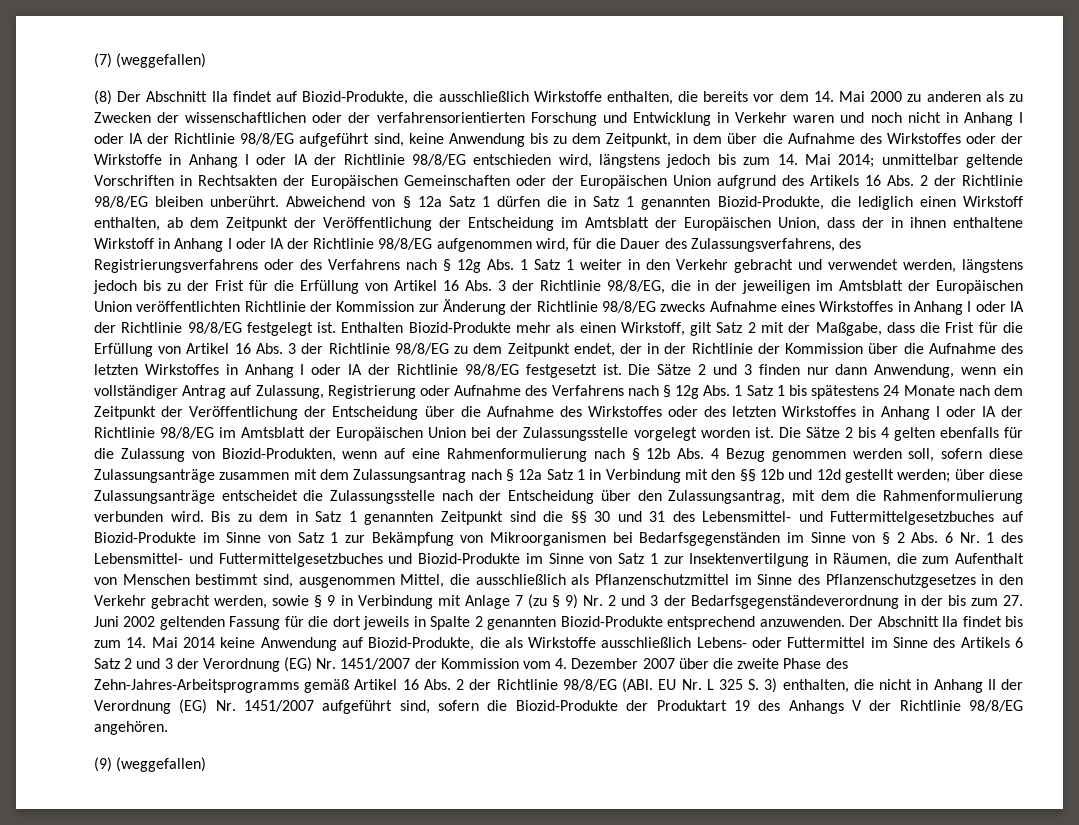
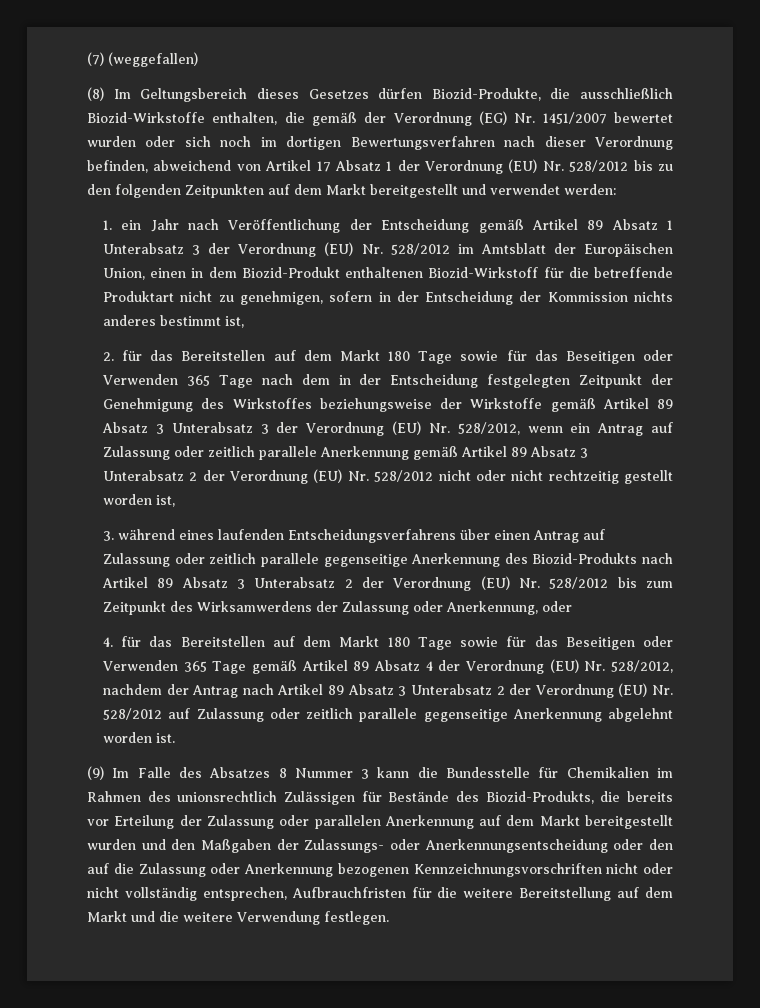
[117,91,297,102] Der Abschnitt IIa findet auf -> [113,88,423,102] Im Geltungsbereich dieses Gesetzes dürfen
[533,91,1023,105] [94,112,1024,126] [94,133,1023,147] [94,154,1023,168] [94,175,1023,189] [94,196,1023,210] [94,217,554,231] Wirkstoffe enthalten, die bereits vor dem 14. Mai 2000 zu anderen als zu Zwecken der wissenschaftlichen oder der verfahrensorientierten Forschung und Entwicklung in Verkehr waren und noch nicht in Anhang I oder IA der Richtlinie 98/8/EG aufgeführt sind, keine Anwendung bis zu dem Zeitpunkt, in dem über die Aufnahme des Wirkstoffes oder der Wirkstoffe in Anhang I oder IA der Richtlinie 98/8/EG entschieden wird, längstens jedoch bis zum 14. Mai 2014; unmittelbar geltende Vorschriften in Rechtsakten der Europäischen Gemeinschaften oder der Europäischen Union aufgrund des Artikels 16 Abs. 2 der Richtlinie 98/8/EG bleiben unberührt. Abweichend von § 12a Satz 1 dürfen die in Satz 1 genannten Biozid-Produkte, die lediglich einen Wirkstoff enthalten, ab dem Zeitpunkt der Veröffentlichung der Entscheidung -> [87,111,673,126] [87,136,673,150] [87,159,673,174] [87,184,616,198] [103,219,674,233] [103,242,450,257] Biozid-Wirkstoffe enthalten, die gemäß der Verordnung (EG) Nr. 1451/2007 bewertet wurden oder sich noch im dortigen Bewertungsverfahren nach dieser Verordnung befinden, abweichend von Artikel 17 Absatz 1 der Verordnung (EU) Nr. 528/2012 bis zu den folgenden Zeitpunkten auf dem Markt bereitgestellt und verwendet werden: // 1. ein Jahr nach Veröffentlichung der Entscheidung gemäß Artikel 89 Absatz 1 Unterabsatz 3 der Verordnung (EU) Nr. 528/2012
[827,217,1023,228] [94,238,861,252] [94,259,1023,273] [93,280,1023,294] [94,299,1025,315] [94,322,1024,336] [94,343,1024,357] [94,364,1024,378] [94,385,1023,399] [94,406,1023,420] [94,427,1023,441] [94,448,1024,462] [94,469,1024,483] [94,490,1024,504] [94,511,1023,525] [94,532,1023,546] [94,553,1024,567] [94,574,1023,588] [94,594,1024,609] [94,616,1024,630] [94,637,1023,651] [94,657,848,672] [94,678,1024,693] [94,699,1024,714] [94,721,168,735] [94,757,207,772] dass der in ihnen enthaltene Wirkstoff in Anhang I oder IA der Richtlinie 98/8/EG aufgenommen wird, für die Dauer des Zulassungsverfahrens, des Registrierungsverfahrens oder des Verfahrens nach § 12g Abs. 1 Satz 1 weiter in den Verkehr gebracht und verwendet werden, längstens jedoch bis zu der Frist für die Erfüllung von Artikel 16 Abs. 3 der Richtlinie 98/8/EG, die in der jeweiligen im Amtsblatt der Europäischen Union veröffentlichten Richtlinie der Kommission zur Änderung der Richtlinie 98/8/EG zwecks Aufnahme eines Wirkstoffes in Anhang I oder IA der Richtlinie 98/8/EG festgelegt ist. Enthalten Biozid-Produkte mehr als einen Wirkstoff, gilt Satz 2 mit der Maßgabe, dass die Frist für die Erfüllung von Artikel 16 Abs. 3 der Richtlinie 98/8/EG zu dem Zeitpunkt endet, der in der Richtlinie der Kommission über die Aufnahme des letzten Wirkstoffes in Anhang I oder IA der Richtlinie 98/8/EG festgesetzt ist. Die Sätze 2 und 3 finden nur dann Anwendung, wenn ein vollständiger Antrag auf Zulassung, Registrierung oder Aufnahme des Verfahrens nach § 12g Abs. 1 Satz 1 bis spätestens 24 Monate nach dem Zeitpunkt der Veröffentlichung der Entscheidung über die Aufnahme des Wirkstoffes oder des letzten Wirkstoffes in Anhang I oder IA der Richtlinie 98/8/EG im Amtsblatt der Europäischen Union bei der Zulassungsstelle vorgelegt worden ist. Die Sätze 2 bis 4 gelten ebenfalls für die Zulassung von Biozid-Produkten, wenn auf eine Rahmenformulierung nach § 12b Abs. 4 Bezug genommen werden soll, sofern diese Zulassungsanträge zusammen mit dem Zulassungsantrag nach § 12a Satz 1 in Verbindung mit den §§ 12b und 12d gestellt werden; über diese Zulassungsanträge entscheidet die Zulassungsstelle nach der Entscheidung über den Zulassungsantrag, mit dem die Rahmenformulierung verbunden wird. Bis zu dem in Satz 1 genannten Zeitpunkt sind die §§ 30 und 31 des Lebensmittel- und Futtermittelgesetzbuches auf Biozid-Produkte im Sinne von Satz 1 zur Bekämpfung von Mikroorganismen bei Bedarfsgegenständen im Sinne von § 2 Abs. 6 Nr. 1 des Lebensmittel- und Futtermittelgesetzbuches und Biozid-Produkte im Sinne von Satz 1 zur Insektenvertilgung in Räumen, die zum Aufenthalt von Menschen bestimmt sind, ausgenommen Mittel, die ausschließlich als Pflanzenschutzmittel im Sinne des Pflanzenschutzgesetzes in den Verkehr gebracht werden, sowie § 9 in Verbindung mit Anlage 7 (zu § 9) Nr. 2 und 3 der Bedarfsgegenständeverordnung in der bis zum 27. Juni 2002 geltenden Fassung für die dort jeweils in Spalte 2 genannten Biozid-Produkte entsprechend anzuwenden. Der Abschnitt IIa findet bis zum 14. Mai 2014 keine Anwendung auf Biozid-Produkte, die als Wirkstoffe ausschließlich Lebens- oder Futtermittel im Sinne des Artikels 6 Satz 2 und 3 der Verordnung (EG) Nr. 1451/2007 der Kommission vom 4. Dezember 2007 über die zweite Phase des Zehn-Jahres-Arbeitsprogramms gemäß Artikel 16 Abs. 2 der Richtlinie 98/8/EG (ABl. EU Nr. L 325 S. 3) enthalten, die nicht in Anhang II der Verordnung (EG) Nr. 1451/2007 aufgeführt sind, sofern die Biozid-Produkte der Produktart 19 des Anhangs V der Richtlinie 98/8/EG angehören. // (9) (weggefallen) -> [150,267,673,278] [103,291,674,305] [103,315,245,328] [103,350,673,364] [103,374,673,388] [103,398,673,412] [102,421,674,436] [103,446,589,460] [103,469,674,484] [103,494,176,507] [103,529,606,543] [103,553,673,567] [102,576,674,591] [103,601,573,615] [103,636,673,650] [103,659,673,674] [103,683,673,698] [103,708,673,722] [103,732,176,743] [87,766,674,780] [87,791,673,805] [87,815,673,829] [87,839,673,853] [87,863,673,877] [87,887,674,901] [87,911,389,925] einen in dem Biozid-Produkt enthaltenen Biozid-Wirkstoff für die betreffende Produktart nicht zu genehmigen, sofern in der Entscheidung der Kommission nichts anderes bestimmt ist, // 2. für das Bereitstellen auf dem Markt 180 Tage sowie für das Beseitigen oder Verwenden 365 Tage nach dem in der Entscheidung festgelegten Zeitpunkt der Genehmigung des Wirkstoffes beziehungsweise der Wirkstoffe gemäß Artikel 89 Absatz 3 Unterabsatz 3 der Verordnung (EU) Nr. 528/2012, wenn ein Antrag auf Zulassung oder zeitlich parallele Anerkennung gemäß Artikel 89 Absatz 3 Unterabsatz 2 der Verordnung (EU) Nr. 528/2012 nicht oder nicht rechtzeitig gestellt worden ist, // 3. während eines laufenden Entscheidungsverfahrens über einen Antrag auf Zulassung oder zeitlich parallele gegenseitige Anerkennung des Biozid-Produkts nach Artikel 89 Absatz 3 Unterabsatz 2 der Verordnung (EU) Nr. 528/2012 bis zum Zeitpunkt des Wirksamwerdens der Zulassung oder Anerkennung, oder // 4. für das Bereitstellen auf dem Markt 180 Tage sowie für das Beseitigen oder Verwenden 365 Tage gemäß Artikel 89 Absatz 4 der Verordnung (EU) Nr. 528/2012, nachdem der Antrag nach Artikel 89 Absatz 3 Unterabsatz 2 der Verordnung (EU) Nr. 528/2012 auf Zulassung oder zeitlich parallele gegenseitige Anerkennung abgelehnt worden ist. // (9) Im Falle des Absatzes 8 Nummer 3 kann die Bundesstelle für Chemikalien im Rahmen des unionsrechtlich Zulässigen für Bestände des Biozid-Produkts, die bereits vor Erteilung der Zulassung oder parallelen Anerkennung auf dem Markt bereitgestellt wurden und den Maßgaben der Zulassungs- oder Anerkennungsentscheidung oder den auf die Zulassung oder Anerkennung bezogenen Kennzeichnungsvorschriften nicht oder nicht vollständig entsprechen, Aufbrauchfristen für die weitere Bereitstellung auf dem Markt und die weitere Verwendung festlegen.

